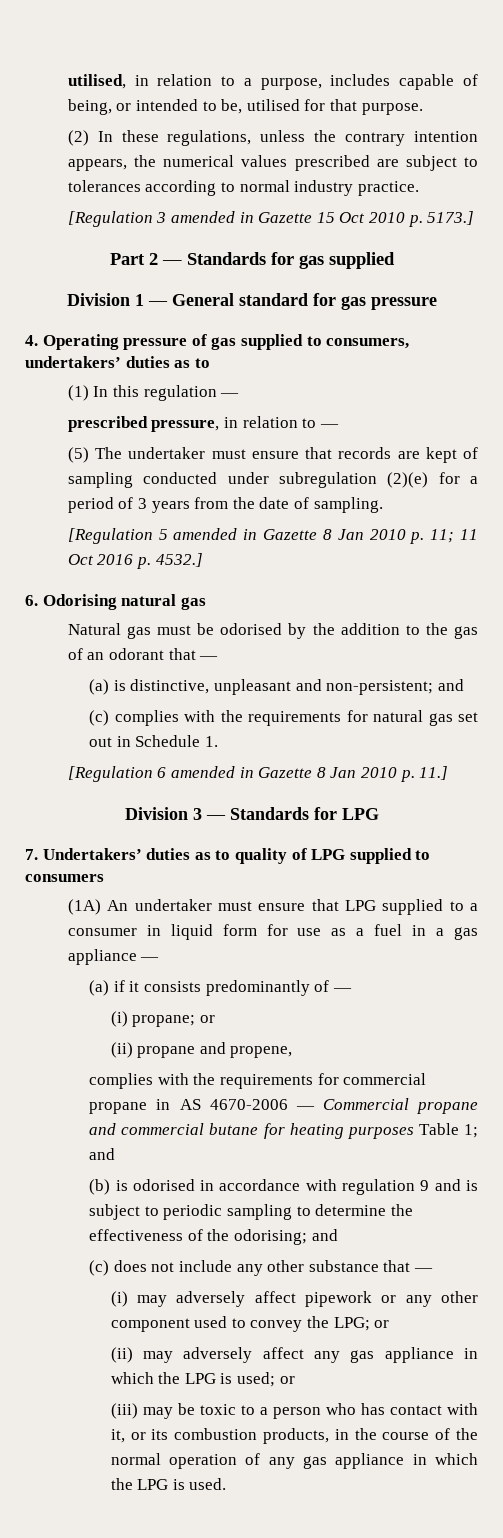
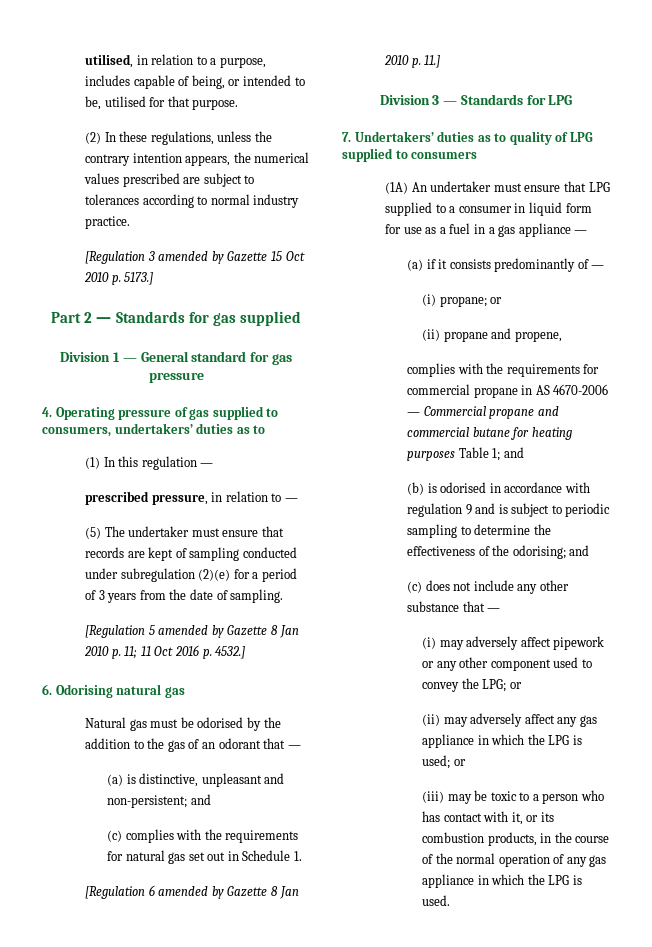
[239,212,254,223] in -> [211,251,224,264] by
[243,529,258,540] in -> [211,625,224,638] by
[239,767,254,778] in -> [211,886,224,899] by

